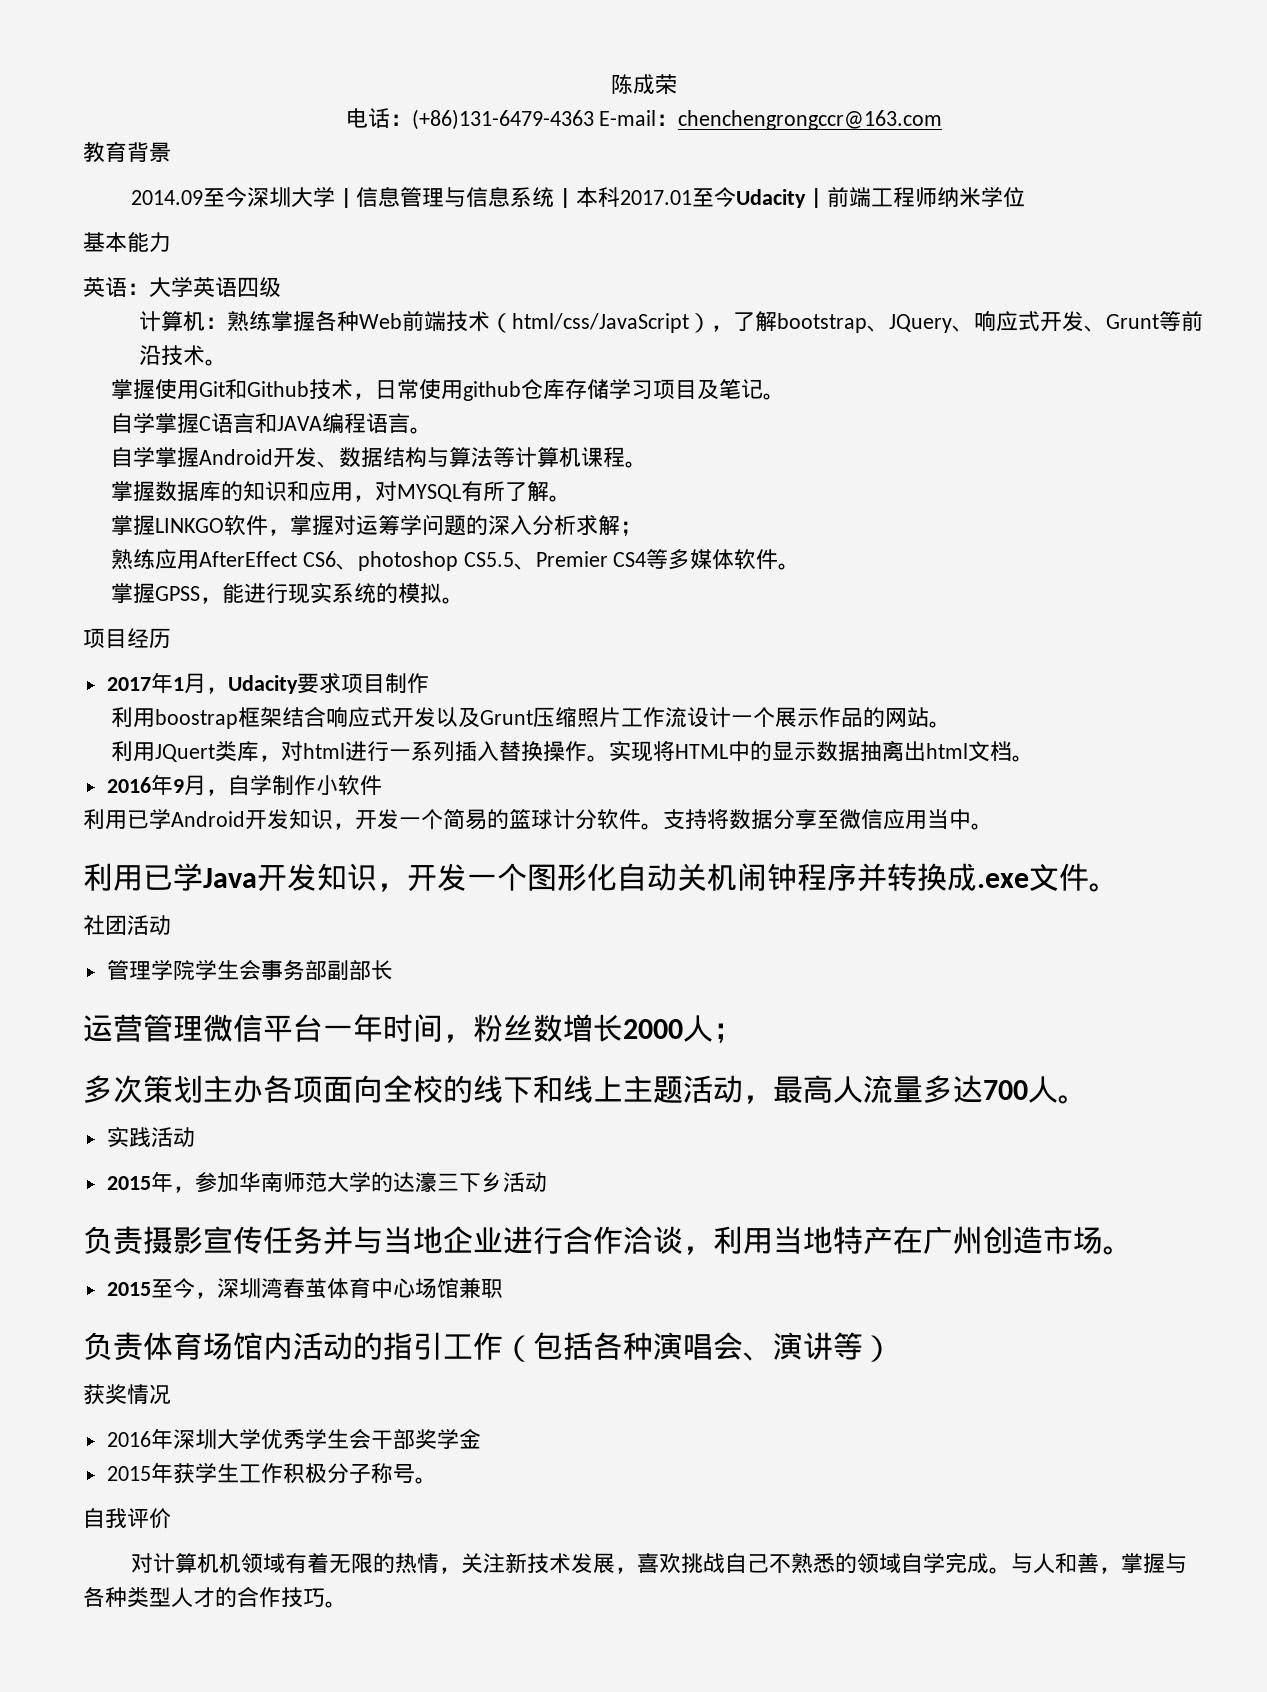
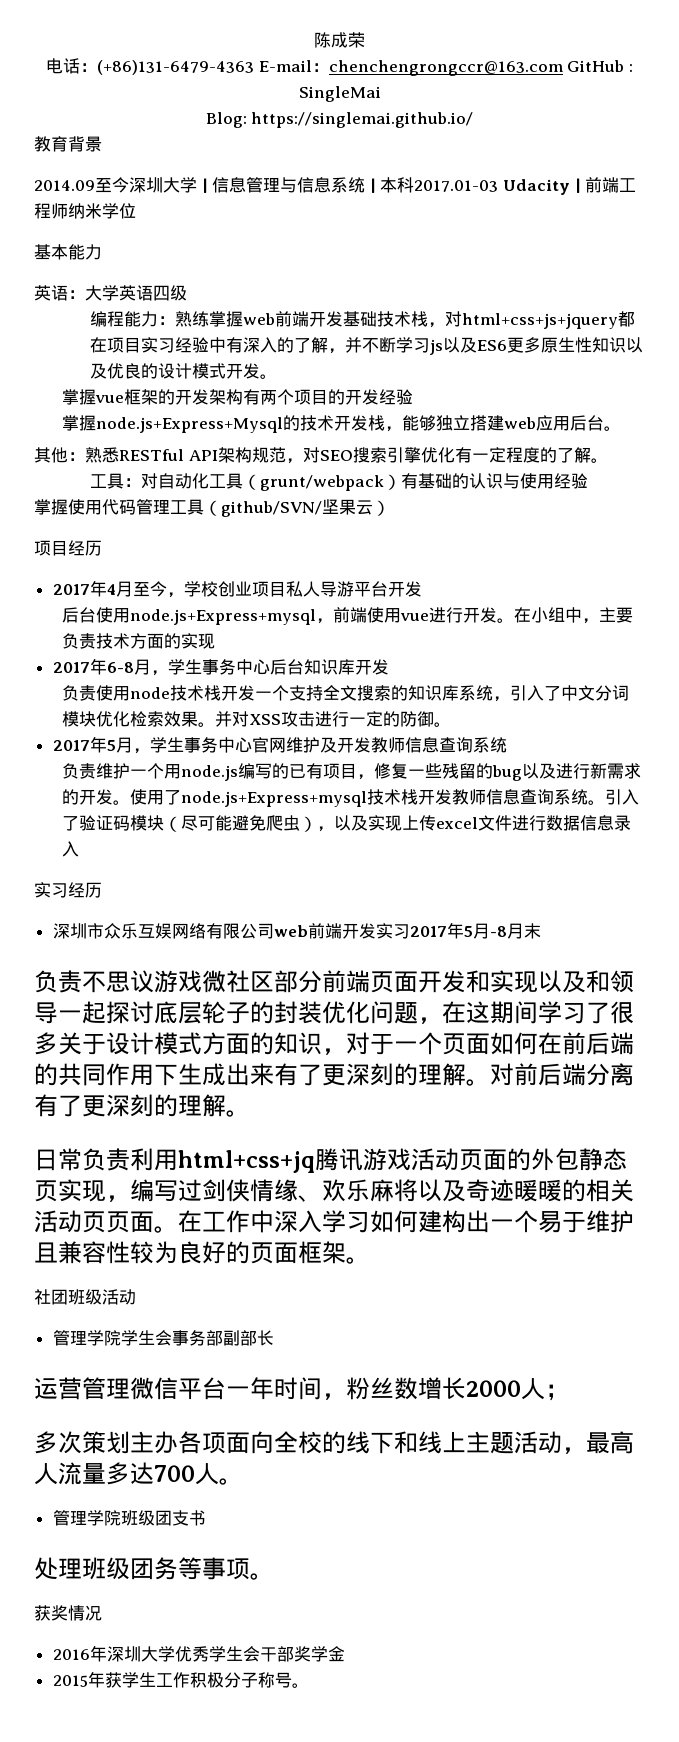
(943, 120) none -> [567,60,633,72] [298,86,381,102] [205,112,474,128] GitHub : SingleMai // Blog: https://singlemai.github.io/
[620,187,737,207] 2017.01至今 -> [414,180,499,192] 2017.01-03
[138,311,205,332] 计算机 -> [89,311,158,327] 编程能力
[314,310,1203,333] [138,345,227,366] [110,379,785,401] [110,413,432,434] [110,447,647,468] [110,481,571,502] [110,514,642,536] [110,549,801,571] [110,583,464,604] [83,628,171,649] [106,672,429,694] [110,706,951,729] [110,740,1034,762] [106,774,382,796] [83,808,993,830] [83,863,1089,892] 各种Web前端技术（html/css/JavaScript），了解bootstrap、JQuery、响应式开发、Grunt等前沿技术。 // 掌握使用Git和Github技术，日常使用github仓库存储学习项目及笔记。 // 自学掌握C语言和JAVA编程语言。 // 自学掌握Android开发、数据结构与算法等计算机课程。 // 掌握数据库的知识和应用，对MYSQL有所了解。 // 掌握LINKGO软件，掌握对运筹学问题的深入分析求解； // 熟练应用AfterEffect CS6、photoshop CS5.5、Premier CS4等多媒体软件。 // 掌握GPSS，能进行现实系统的模拟。 // 项目经历 // 2017年1月，Udacity要求项目制作 // 利用boostrap框架结合响应式开发以及Grunt压缩照片工作流设计一个展示作品的网站。 // 利用JQuert类库，对html进行一系列插入替换操作。实现将HTML中的显示数据抽离出html文档。 // 2016年9月，自学制作小软件 // 利用已学Android开发知识，开发一个简易的篮球计分软件。支持将数据分享至微信应用当中。 // 利用已学Java开发知识，开发一个图形化自动关机闹钟程序并转换成.exe文件 -> [242,311,635,329] [89,337,643,355] [89,363,277,379] [61,389,413,405] [61,415,621,433] [34,447,608,464] [89,473,588,491] [34,499,390,517] [34,540,102,556] [52,580,422,598] [61,607,633,625] [61,633,215,649] [52,658,389,676] [61,685,629,702] [61,711,451,727] [52,736,507,754] [61,763,641,781] [61,789,639,807] [61,815,631,832] [61,841,79,857] [34,882,102,898] [52,922,541,939] [34,970,634,993] [34,1001,634,1024] [34,1032,634,1055] [34,1063,634,1086] [34,1094,250,1117] [34,1148,627,1173] [34,1179,634,1202] [34,1210,634,1233] [34,1241,346,1264] web前端开发基础技术栈，对html+css+js+jquery都在项目实习经验中有深入的了解，并不断学习js以及ES6更多原生性知识以及优良的设计模式开发。 // 掌握vue框架的开发架构有两个项目的开发经验 // 掌握node.js+Express+Mysql的技术开发栈，能够独立搭建web应用后台。 // 其他：熟悉RESTful API架构规范，对SEO搜索引擎优化有一定程度的了解。 // 工具：对自动化工具（grunt/webpack）有基础的认识与使用经验 // 掌握使用代码管理工具（github/SVN/坚果云） // 项目经历 // 2017年4月至今，学校创业项目私人导游平台开发 // 后台使用node.js+Express+mysql，前端使用vue进行开发。在小组中，主要负责技术方面的实现 // 2017年6-8月，学生事务中心后台知识库开发 // 负责使用node技术栈开发一个支持全文搜索的知识库系统，引入了中文分词模块优化检索效果。并对XSS攻击进行一定的防御。 // 2017年5月，学生事务中心官网维护及开发教师信息查询系统 // 负责维护一个用node.js编写的已有项目，修复一些残留的bug以及进行新需求的开发。使用了node.js+Express+mysql技术栈开发教师信息查询系统。引入了验证码模块（尽可能避免爬虫），以及实现上传excel文件进行数据信息录入 // 实习经历 // 深圳市众乐互娱网络有限公司web前端开发实习2017年5月-8月末 // 负责不思议游戏微社区部分前端页面开发和实现以及和领导一起探讨底层轮子的封装优化问题，在这期间学习了很多关于设计模式方面的知识，对于一个页面如何在前后端的共同作用下生成出来有了更深刻的理解。对前后端分离有了更深刻的理解。 // 日常负责利用html+css+jq腾讯游戏活动页面的外包静态页实现，编写过剑侠情缘、欢乐麻将以及奇迹暖暖的相关活动页页面。在工作中深入学习如何建构出一个易于维护且兼容性较为良好的页面框架
(127, 925) none -> [68,1289,102,1305] 班级
[106,1127,195,1148] [106,1171,547,1193] [83,1226,1133,1255] [106,1278,503,1299] [83,1332,893,1362] 实践活动 // 2015年，参加华南师范大学的达濠三下乡活动 // 负责摄影宣传任务并与当地企业进行合作洽谈，利用当地特产在广州创造市场。 // 2015至今，深圳湾春茧体育中心场馆兼职 // 负责体育场馆内活动的指引工作（包括各种演唱会、演讲等） -> [52,1510,206,1526] [34,1557,274,1580] 管理学院班级团支书 // 处理班级团务等事项。
[83,1508,171,1529] [130,1552,1187,1574] [83,1586,347,1608] // 自我评价 // 对计算机机领域有着无限的热情，关注新技术发展，喜欢挑战自己不熟悉的领域自学完成。与人和善，掌握与各种类型人才的合作技巧。 -> (309, 1685) none

